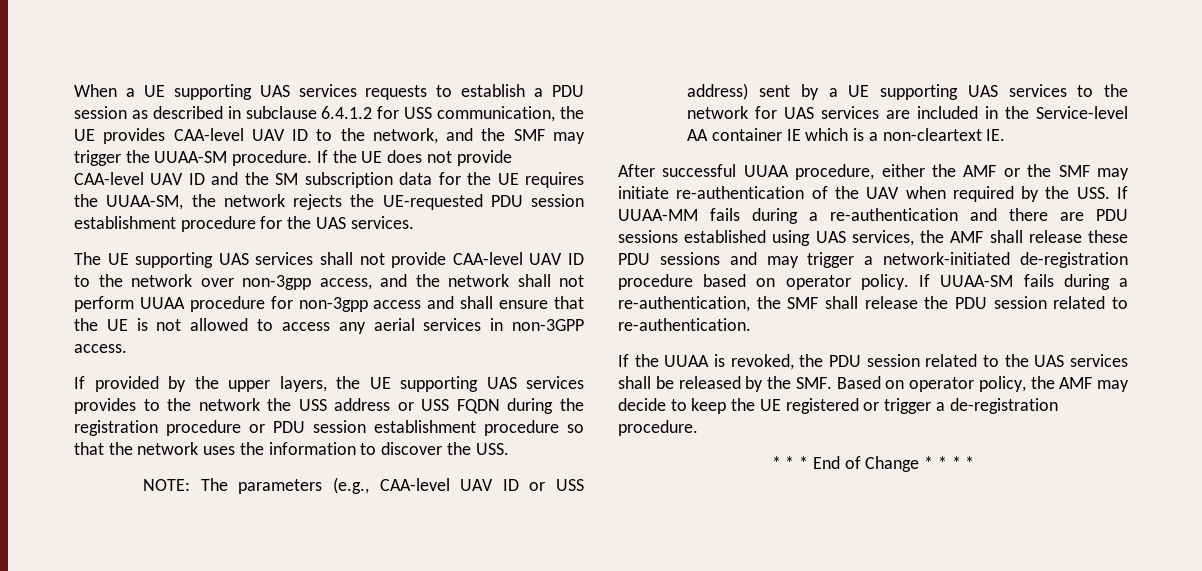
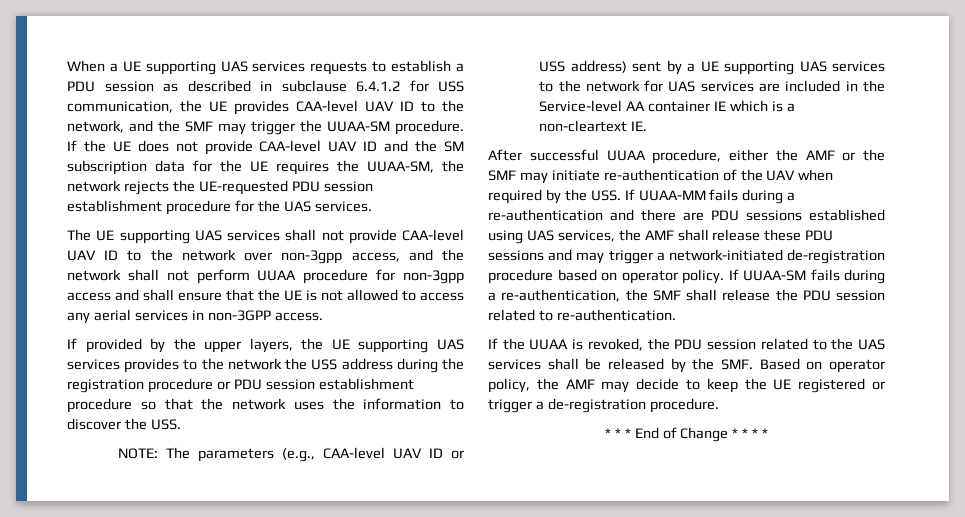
[397,399,500,414] or USS FQDN -> (393, 364) none

